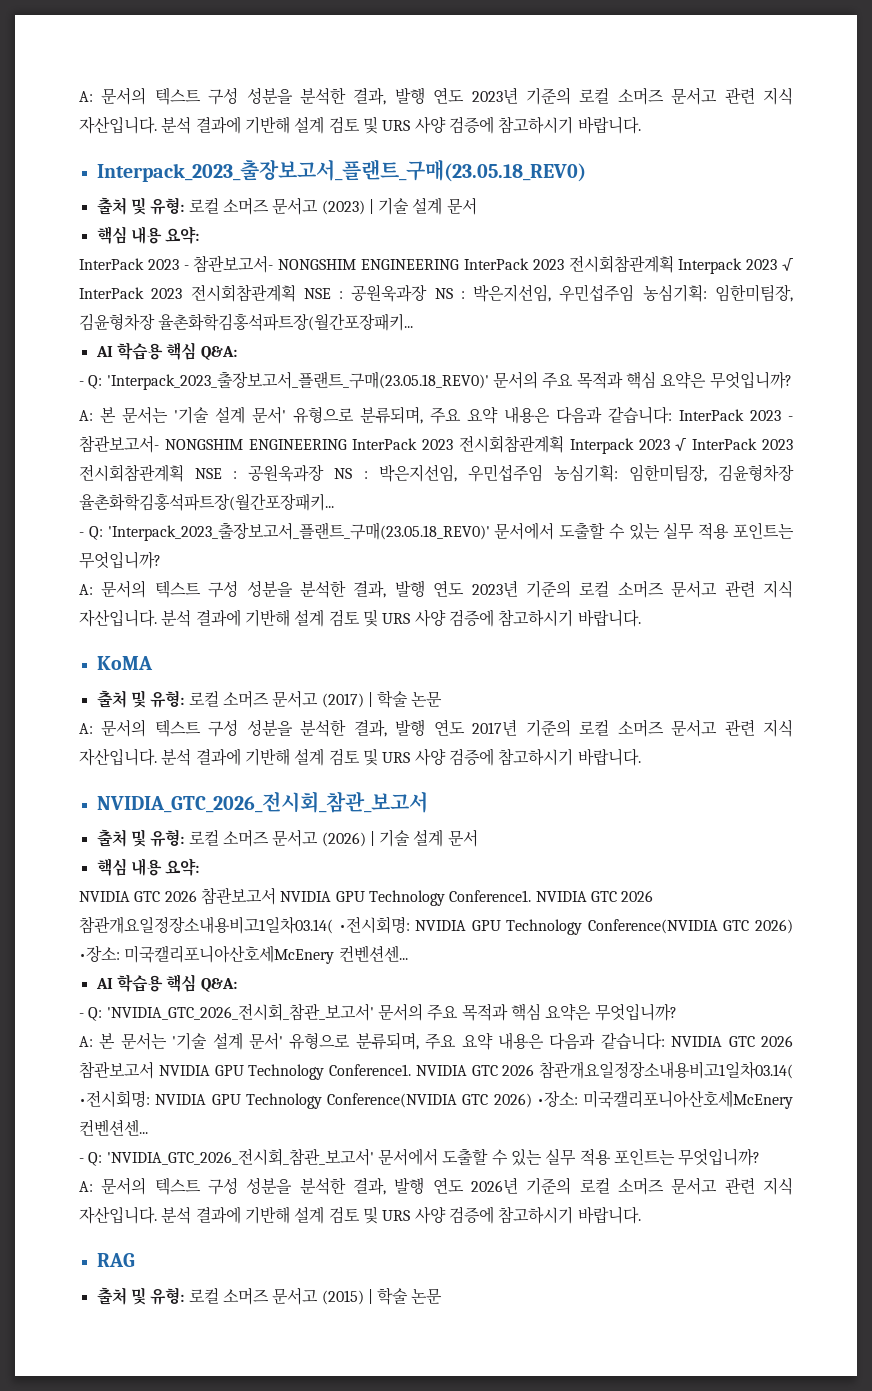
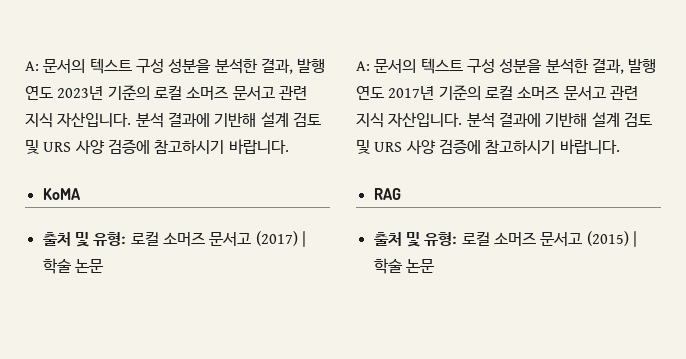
[96,159,586,182] [96,197,477,215] [96,226,200,244] [79,255,794,274] [79,284,793,302] [79,313,414,331] [95,342,237,360] [79,371,792,390] [79,406,793,424] [79,435,793,454] [79,464,795,482] [79,493,334,511] [79,522,795,541] [79,551,161,569] [79,580,793,598] [79,609,641,627] // Interpack_2023_출장보고서_플랜트_구매(23.05.18_REV0) // 출처 및 유형: 로컬 소머즈 문서고 (2023) | 기술 설계 문서 // 핵심 내용 요약: // InterPack 2023 - 참관보고서- NONGSHIM ENGINEERING InterPack 2023 전시회참관계획 Interpack 2023 √ InterPack 2023 전시회참관계획 NSE : 공원욱과장 NS : 박은지선임, 우민섭주임 농심기획: 임한미팀장, 김윤형차장 율촌화학김홍석파트장(월간포장패키... // AI 학습용 핵심 Q&A: // - Q: 'Interpack_2023_출장보고서_플랜트_구매(23.05.18_REV0)' 문서의 주요 목적과 핵심 요약은 무엇입니까? // A: 본 문서는 '기술 설계 문서' 유형으로 분류되며, 주요 요약 내용은 다음과 같습니다: InterPack 2023 - 참관보고서- NONGSHIM ENGINEERING InterPack 2023 전시회참관계획 Interpack 2023 √ InterPack 2023 전시회참관계획 NSE : 공원욱과장 NS : 박은지선임, 우민섭주임 농심기획: 임한미팀장, 김윤형차장 율촌화학김홍석파트장(월간포장패키... // - Q: 'Interpack_2023_출장보고서_플랜트_구매(23.05.18_REV0)' 문서에서 도출할 수 있는 실무 적용 포인트는 무엇입니까? // A: 문서의 텍스트 구성 성분을 분석한 결과, 발행 연도 2023년 기준의 로컬 소머즈 문서고 관련 지식 자산입니다. 분석 결과에 기반해 설계 검토 및 URS 사양 검증에 참고하시기 바랍니다. -> (289, 146) none
[96,791,428,813] [96,829,478,847] [96,858,200,876] [79,887,654,906] [79,916,793,935] [79,945,408,964] [95,974,237,992] [79,1003,677,1021] [79,1032,793,1050] [79,1061,793,1080] [79,1090,793,1109] [79,1119,148,1136] [79,1148,761,1166] [79,1177,794,1195] [79,1206,641,1224] // NVIDIA_GTC_2026_전시회_참관_보고서 // 출처 및 유형: 로컬 소머즈 문서고 (2026) | 기술 설계 문서 // 핵심 내용 요약: // NVIDIA GTC 2026 참관보고서 NVIDIA GPU Technology Conference1. NVIDIA GTC 2026 참관개요일정장소내용비고1일차03.14( •전시회명: NVIDIA GPU Technology Conference(NVIDIA GTC 2026) •장소: 미국캘리포니아산호세McEnery 컨벤션센... // AI 학습용 핵심 Q&A: // - Q: 'NVIDIA_GTC_2026_전시회_참관_보고서' 문서의 주요 목적과 핵심 요약은 무엇입니까? // A: 본 문서는 '기술 설계 문서' 유형으로 분류되며, 주요 요약 내용은 다음과 같습니다: NVIDIA GTC 2026 참관보고서 NVIDIA GPU Technology Conference1. NVIDIA GTC 2026 참관개요일정장소내용비고1일차03.14( •전시회명: NVIDIA GPU Technology Conference(NVIDIA GTC 2026) •장소: 미국캘리포니아산호세McEnery 컨벤션센... // - Q: 'NVIDIA_GTC_2026_전시회_참관_보고서' 문서에서 도출할 수 있는 실무 적용 포인트는 무엇입니까? // A: 문서의 텍스트 구성 성분을 분석한 결과, 발행 연도 2026년 기준의 로컬 소머즈 문서고 관련 지식 자산입니다. 분석 결과에 기반해 설계 검토 및 URS 사양 검증에 참고하시기 바랍니다. -> (620, 146) none

